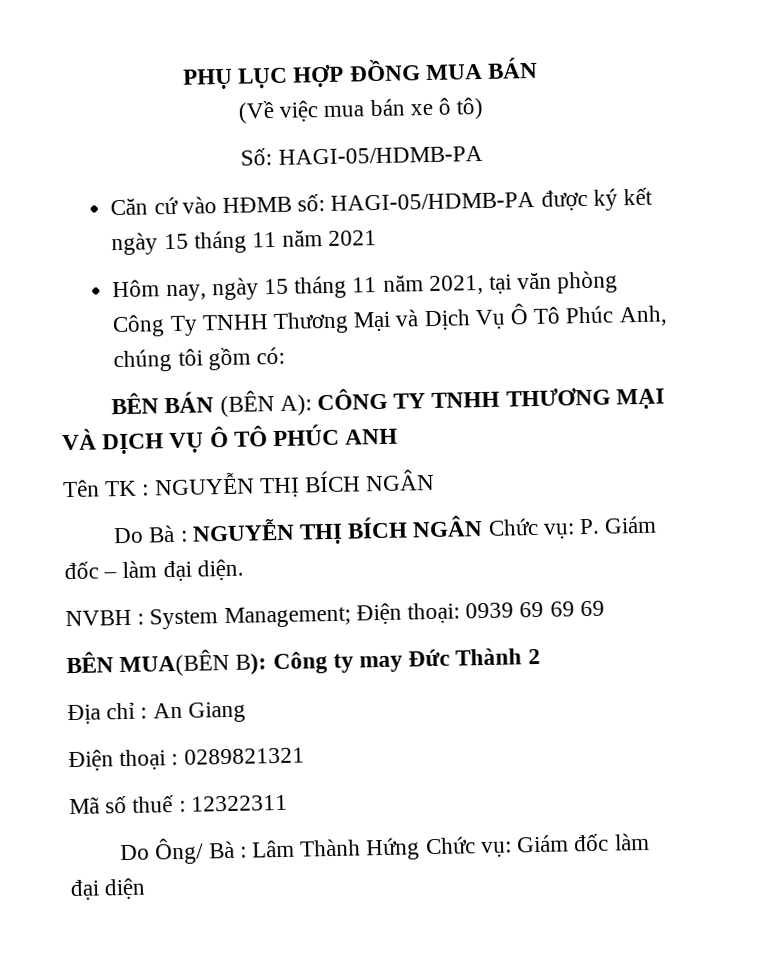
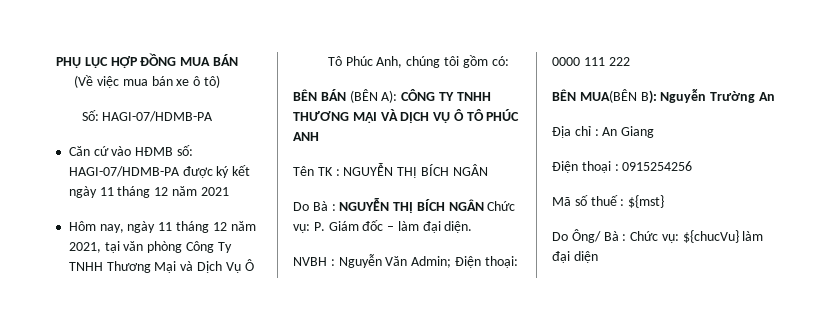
[277,145,483,165] HAGI-05/HDMB-PA -> [102,111,214,122] HAGI-07/HDMB-PA
[330,191,536,211] HAGI-05/HDMB-PA -> [68,166,180,177] HAGI-07/HDMB-PA
[163,230,277,254] 15 tháng 11 -> [99,186,169,198] 11 tháng 12
[263,275,378,299] 15 tháng 11 -> [158,221,227,233] 11 tháng 12
[149,600,605,630] [66,647,541,678] System Management; Điện thoại: 0939 69 69 69 // BÊN MUA(BÊN B): Công ty may Đức Thành 2 -> [338,254,518,268] [552,57,630,66] [552,89,775,104] Nguyễn Văn Admin; Điện thoại: 0000 111 222 // BÊN MUA(BÊN B): Nguyễn Trường An
[183,747,305,765] 0289821321 -> [622,161,693,171] 0915254256
[190,794,288,812] 12322311 -> [628,195,665,208] ${mst}
[251,833,610,861] Lâm Thành Hứng Chức vụ: Giám đốc -> [630,230,739,243] Chức vụ: ${chucVu}

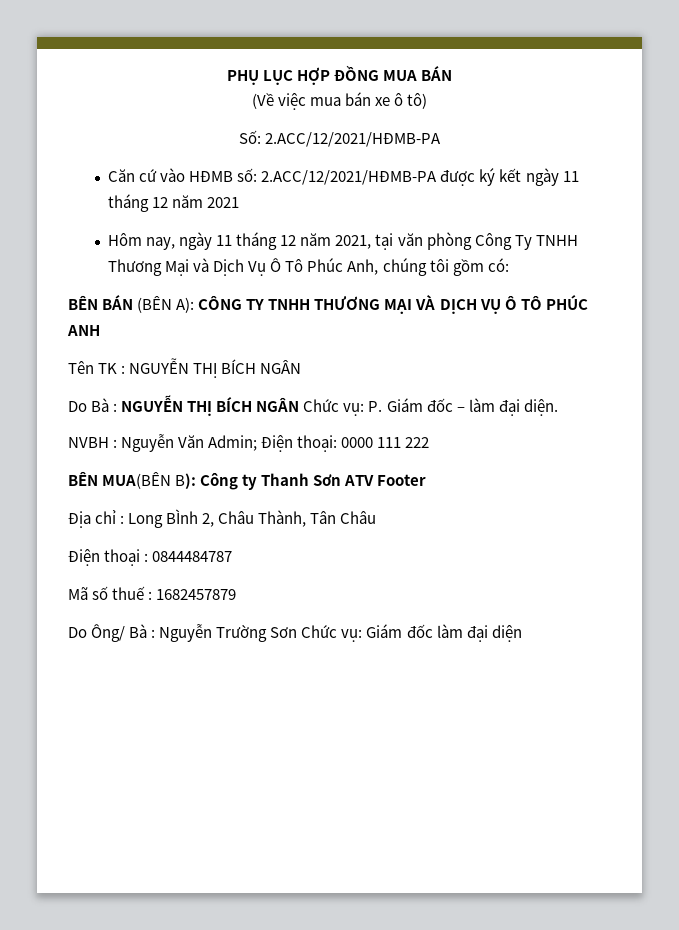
[102,111,214,122] HAGI-07/HDMB-PA -> [265,132,442,147] 2.ACC/12/2021/HĐMB-PA
[68,166,180,177] HAGI-07/HDMB-PA -> [261,170,438,185] 2.ACC/12/2021/HĐMB-PA
[660,89,775,103] [552,126,655,138] Nguyễn Trường An // Địa chỉ : An Giang -> [200,473,427,490] [68,509,377,528] Công ty Thanh Sơn ATV Footer // Địa chỉ : Long BÌnh 2, Châu Thành, Tân Châu
[622,161,693,171] 0915254256 -> [152,551,233,562] 0844484787
[628,195,665,208] ${mst} -> [156,589,237,600] 1682457879
[630,230,739,243] Chức vụ: ${chucVu} -> [159,624,433,642] Nguyễn Trường Sơn Chức vụ: Giám đốc

